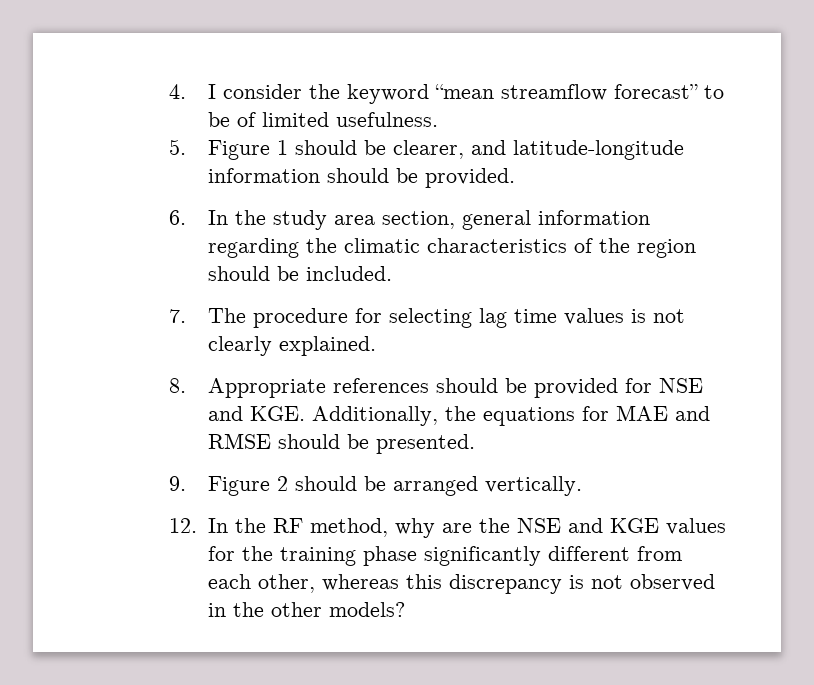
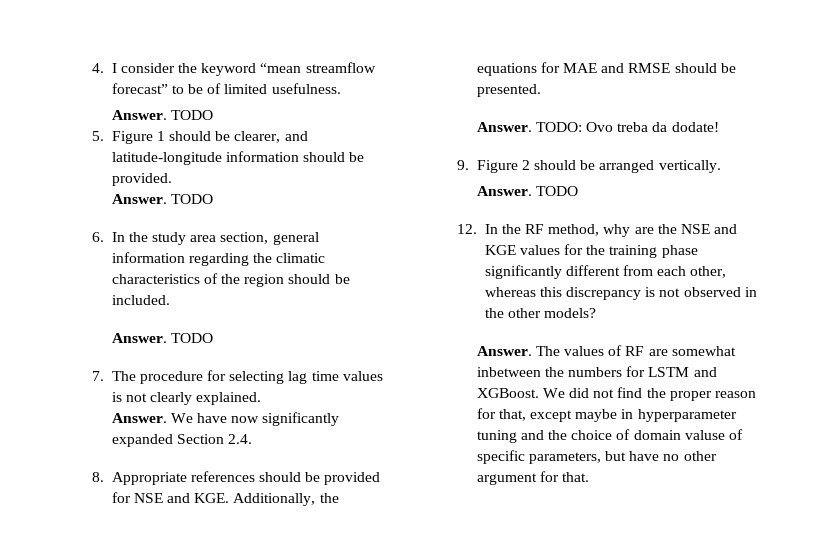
(438, 119) none -> [111,110,213,120] // Answer. TODO
(515, 178) none -> [111,194,213,204] // Answer. TODO
(392, 273) none -> [111,333,213,343] // Answer. TODO
(376, 346) none -> [111,412,340,426] [111,434,253,447] // Answer. We have now significantly expanded Section 2.4.
(475, 444) none -> [476,122,719,132] // Answer. TODO: Ovo treba da dodate!
(582, 486) none -> [476,186,578,196] // Answer. TODO
(406, 609) none -> [476,345,736,356] [476,366,717,377] [476,387,757,401] [476,408,737,422] [476,429,744,443] [476,450,717,464] [476,471,590,485] // Answer. The values of RF are somewhat inbetween the numbers for LSTM and XGBoost. We did not find the proper reason for that, except maybe in hyperparameter tuning and the choice of domain valuse of specific parameters, but have no other argument for that.

